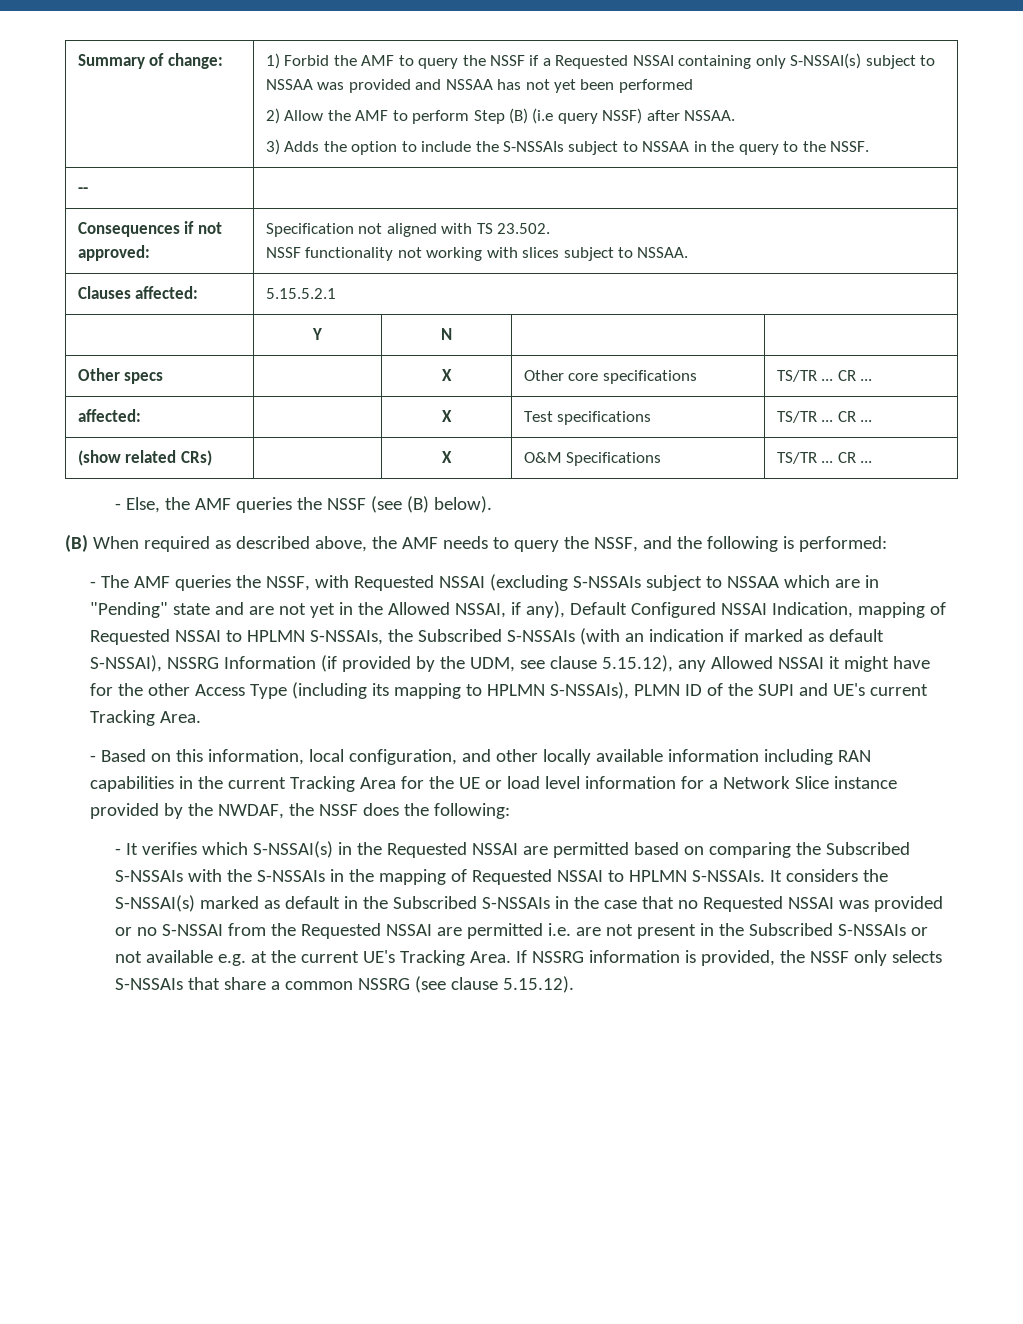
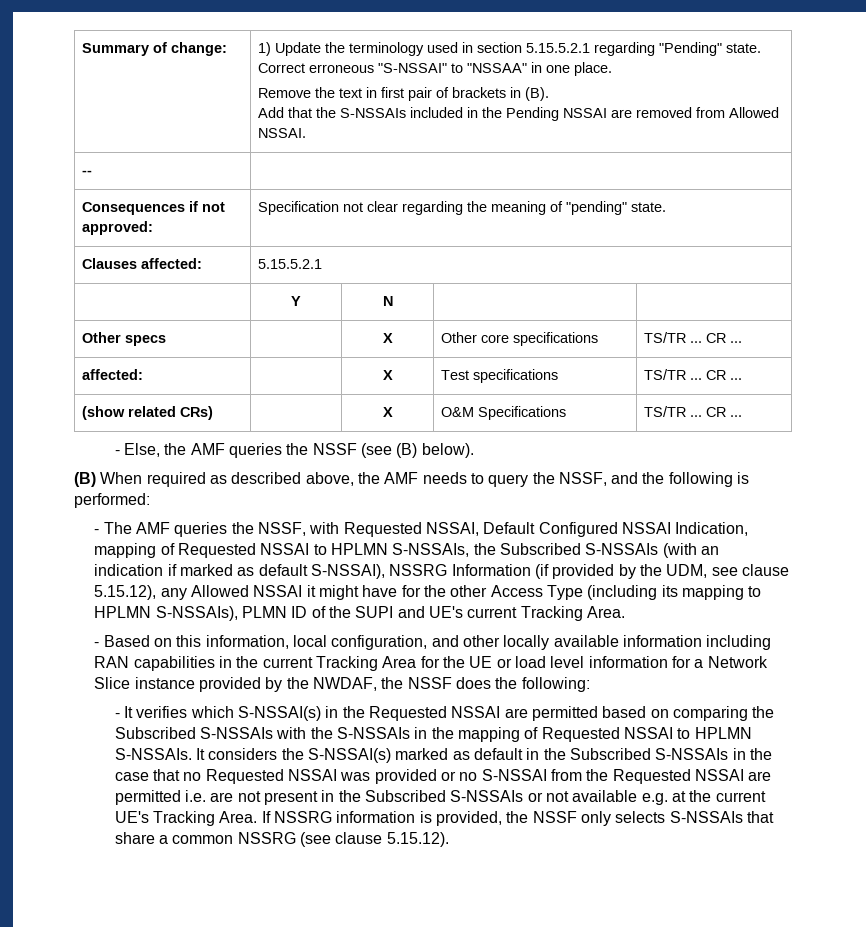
[284,53,936,69] [265,79,693,93] [265,108,736,124] [265,139,870,155] Forbid the AMF to query the NSSF if a Requested NSSAI containing only S-NSSAI(s) subject to NSSAA was provided and NSSAA has not yet been performed // 2) Allow the AMF to perform Step (B) (i.e query NSSF) after NSSAA. // 3) Adds the option to include the S-NSSAIs subject to NSSAA in the query to the NSSF. -> [275,42,762,56] [258,62,613,76] [258,87,550,101] [258,107,780,121] [258,128,307,138] Update the terminology used in section 5.15.5.2.1 regarding "Pending" state. Correct erroneous "S-NSSAI" to "NSSAA" in one place. // Remove the text in first pair of brackets in (B). // Add that the S-NSSAIs included in the Pending NSSAI are removed from Allowed NSSAI.
[386,223,551,237] [265,247,689,261] aligned with TS 23.502. // NSSF functionality not working with slices subject to NSSAA. -> [367,201,667,215] clear regarding the meaning of "pending" state.
[439,574,880,591] [90,601,566,618] NSSAI (excluding S-NSSAIs subject to NSSAA which are in "Pending" state and are not yet in the Allowed NSSAI, if any), -> [425,522,479,536] NSSAI,

